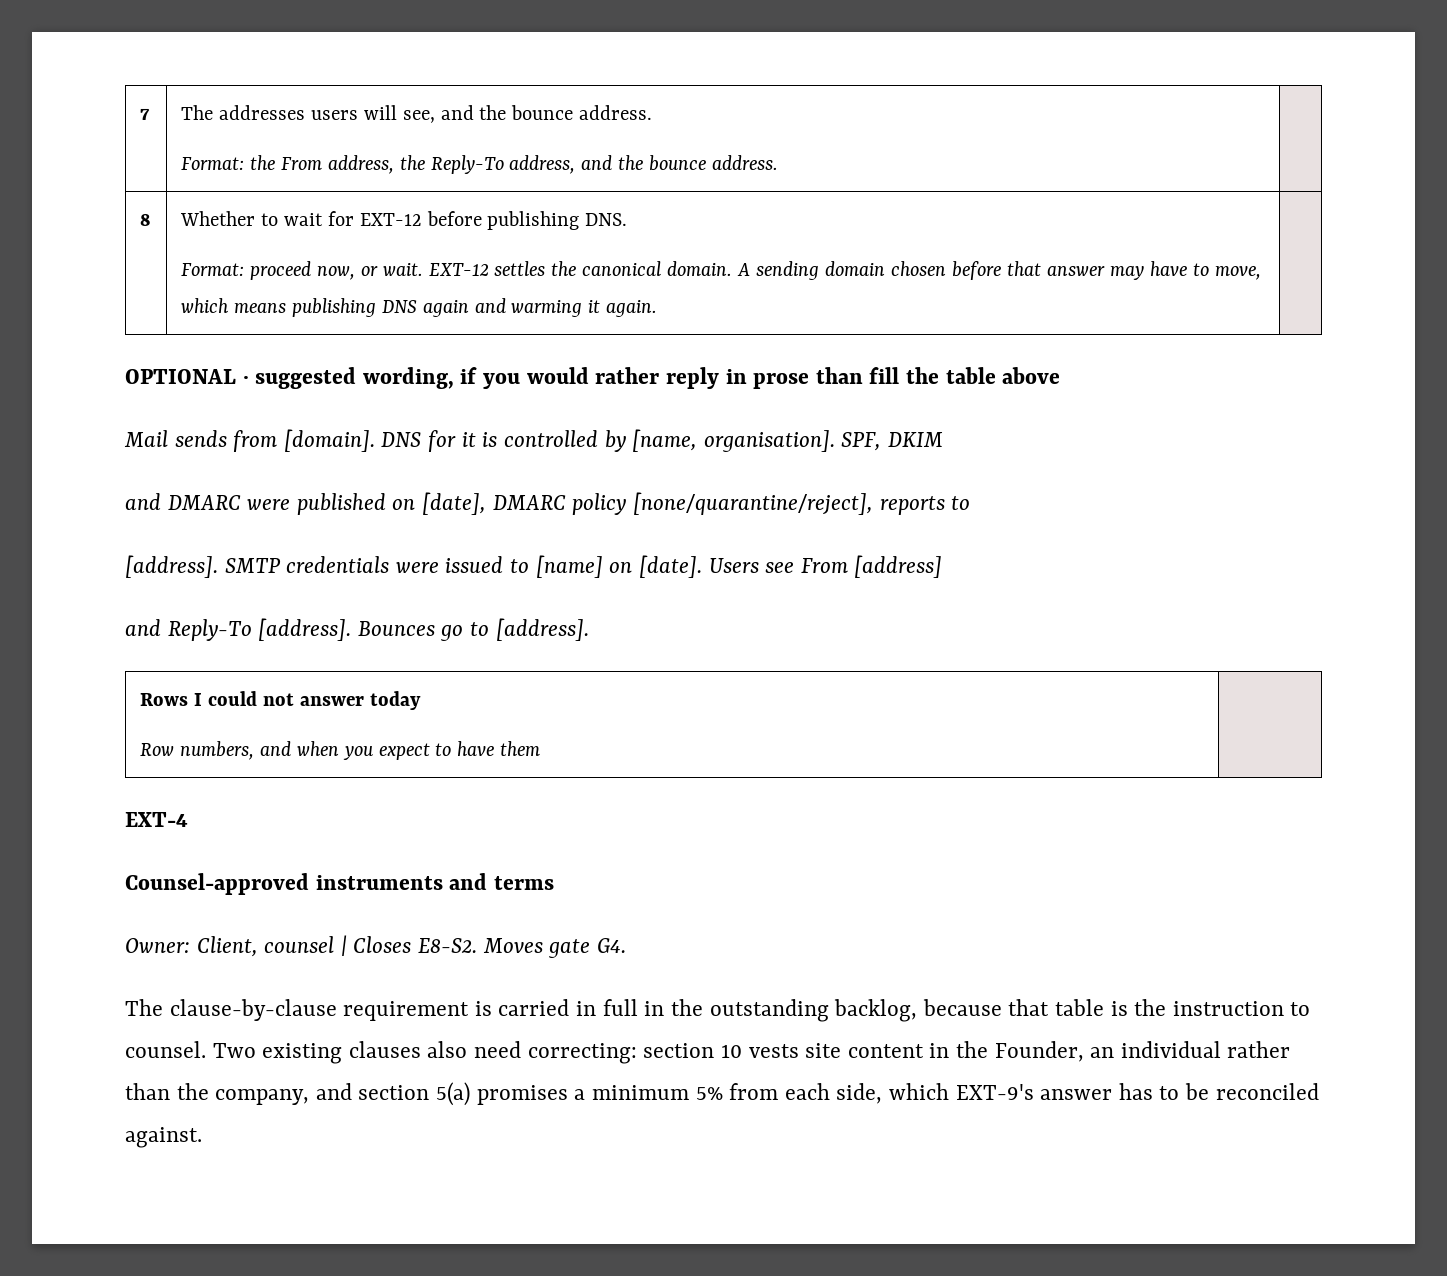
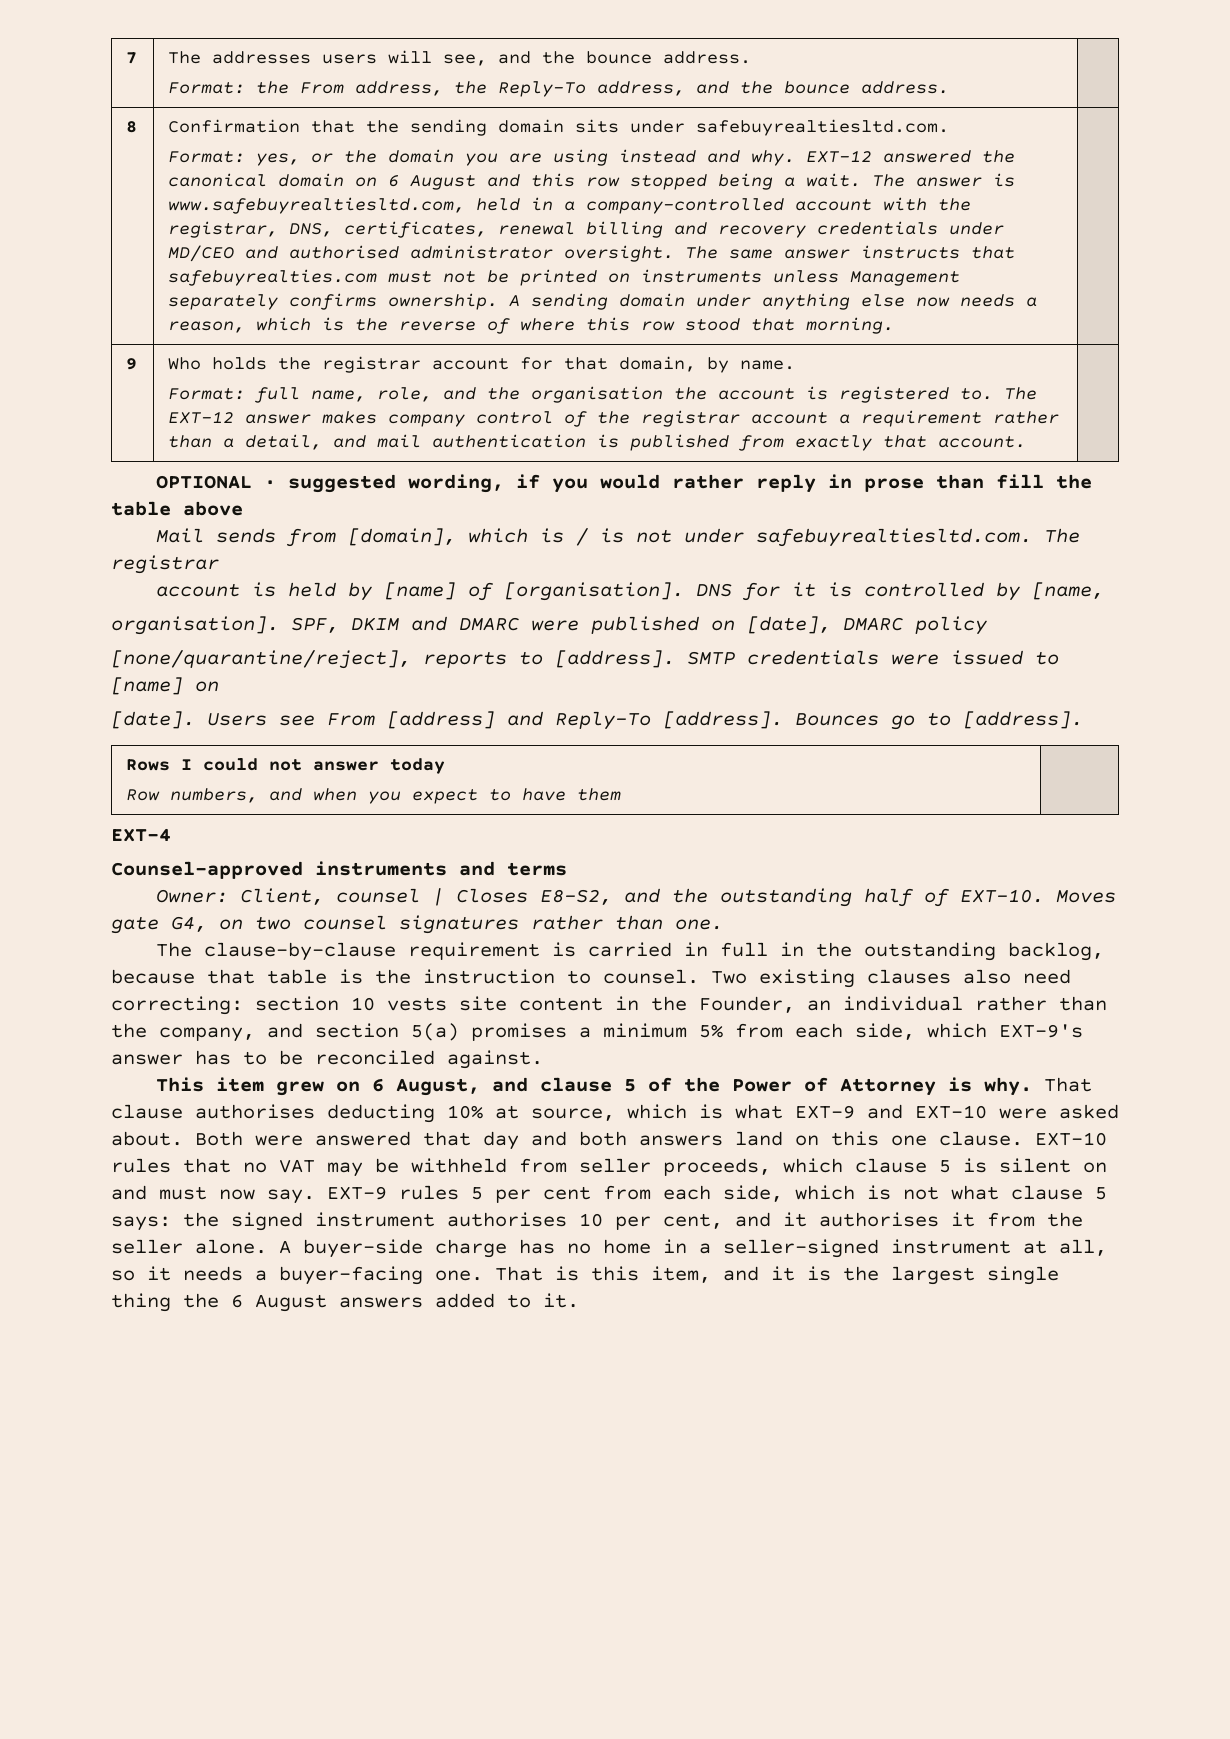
[179,211,628,230] [180,261,1261,280] [180,298,658,317] Whether to wait for EXT-12 before publishing DNS. // Format: proceed now, or wait. EXT-12 settles the canonical domain. A sending domain chosen before that answer may have to move, which means publishing DNS again and warming it again. -> [168,119,950,136] [168,149,1016,166] [168,173,1016,190] [168,197,972,214] [168,221,1005,238] [168,245,1016,262] [168,269,961,286] [168,293,1038,310] [168,317,895,334] [126,358,138,370] [168,356,796,373] [168,386,1038,403] [168,410,1060,427] [168,434,1027,451] Confirmation that the sending domain sits under safebuyrealtiesltd.com. // Format: yes, or the domain you are using instead and why. EXT-12 answered the canonical domain on 6 August and this row stopped being a wait. The answer is www.safebuyrealtiesltd.com, held in a company-controlled account with the registrar, DNS, certificates, renewal billing and recovery credentials under MD/CEO and authorised administrator oversight. The same answer instructs that safebuyrealties.com must not be printed on instruments unless Management separately confirms ownership. A sending domain under anything else now needs a reason, which is the reverse of where this row stood that morning. | // 9 | Who holds the registrar account for that domain, by name. // Format: full name, role, and the organisation the account is registered to. The EXT-12 answer makes company control of the registrar account a requirement rather than a detail, and mail authentication is published from exactly that account.
[283,429,375,452] [domain]. -> [347,528,1080,547] [111,555,219,574] [155,582,684,601] [domain], which is / is not under safebuyrealtiesltd.com. The registrar // account is held by [name] of [organisation].
(698, 440) none -> (1104, 591) //
(943, 439) // -> (399, 624) none
(627, 504) none -> (987, 625) //
(971, 503) // -> (543, 658) none
(633, 567) none -> (219, 686) //
(943, 566) // -> (495, 720) none
[418,938,626,958] E8-S2. Moves gate G4. -> [539,888,1116,907] [111,915,723,934] E8-S2, and the outstanding half of EXT-10. Moves gate G4, on two counsel signatures rather than one.
(202, 1137) none -> [155,1077,1092,1096] [111,1104,1119,1123] [111,1131,1107,1150] [111,1158,1107,1177] [111,1185,1107,1204] [111,1212,1083,1231] [111,1239,1107,1258] [111,1266,1059,1285] [111,1293,579,1312] // This item grew on 6 August, and clause 5 of the Power of Attorney is why. That clause authorises deducting 10% at source, which is what EXT-9 and EXT-10 were asked about. Both were answered that day and both answers land on this one clause. EXT-10 rules that no VAT may be withheld from seller proceeds, which clause 5 is silent on and must now say. EXT-9 rules 5 per cent from each side, which is not what clause 5 says: the signed instrument authorises 10 per cent, and it authorises it from the seller alone. A buyer-side charge has no home in a seller-signed instrument at all, so it needs a buyer-facing one. That is this item, and it is the largest single thing the 6 August answers added to it.

